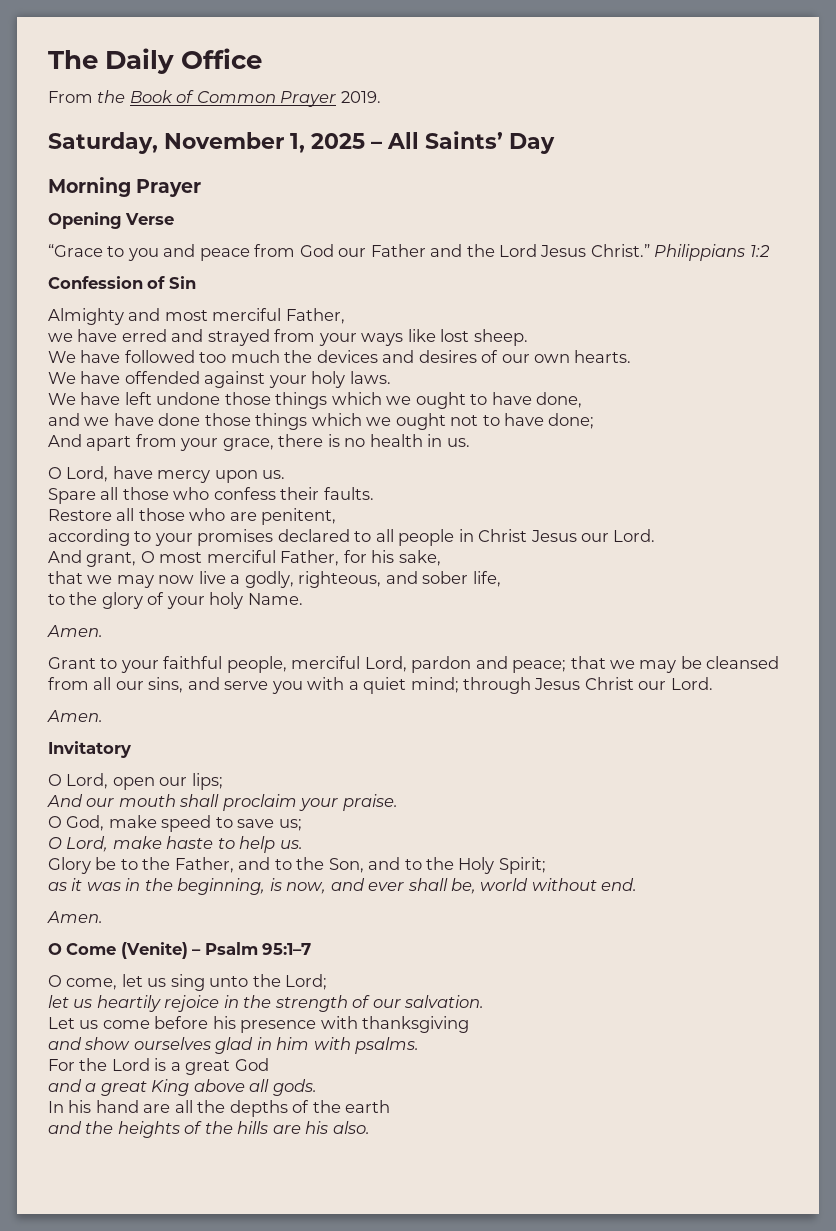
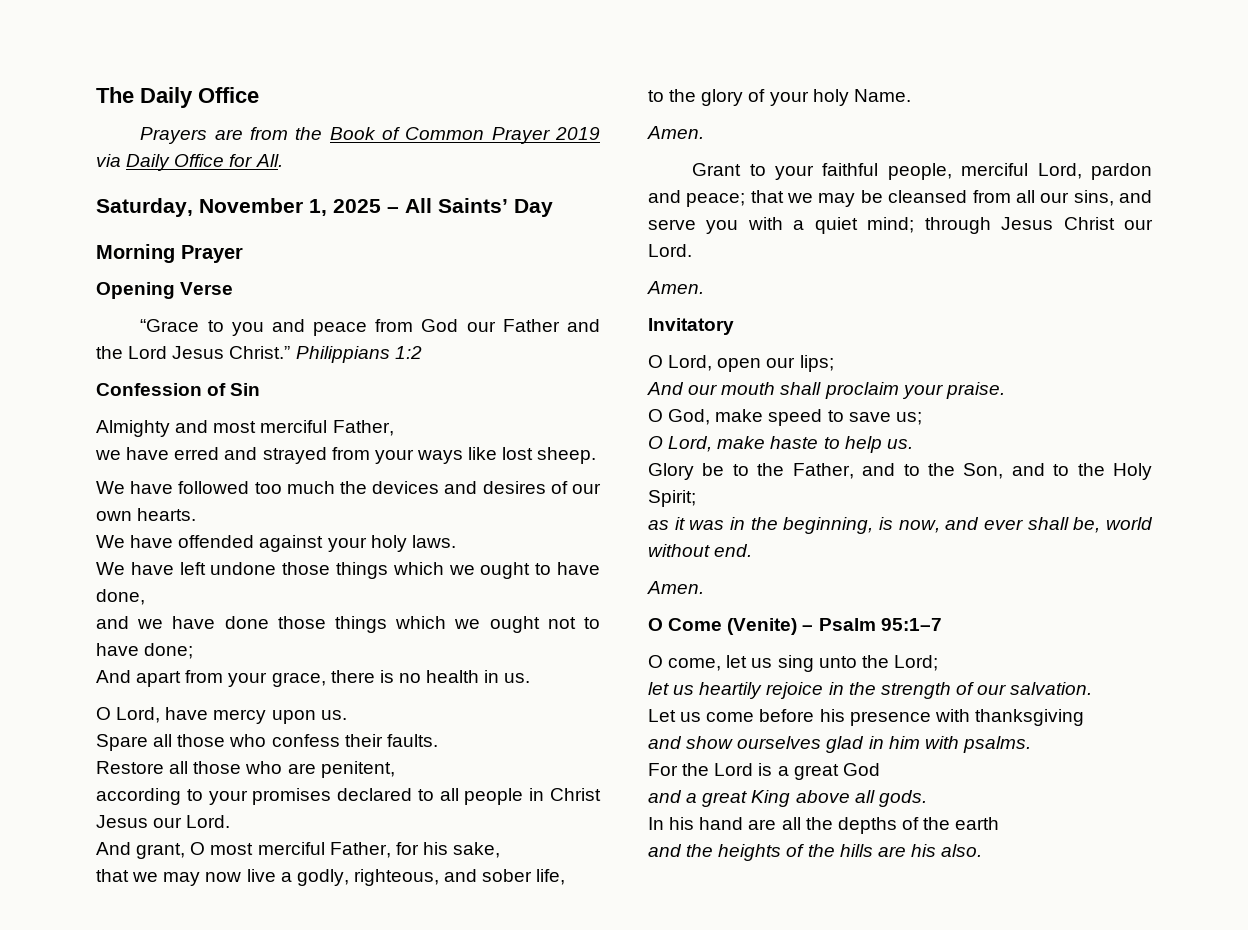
[48,91,93,103] From -> [140,127,289,144] Prayers are from
[340,91,381,103] 2019. -> [554,127,600,140] [96,154,283,171] 2019 via Daily Office for All.

